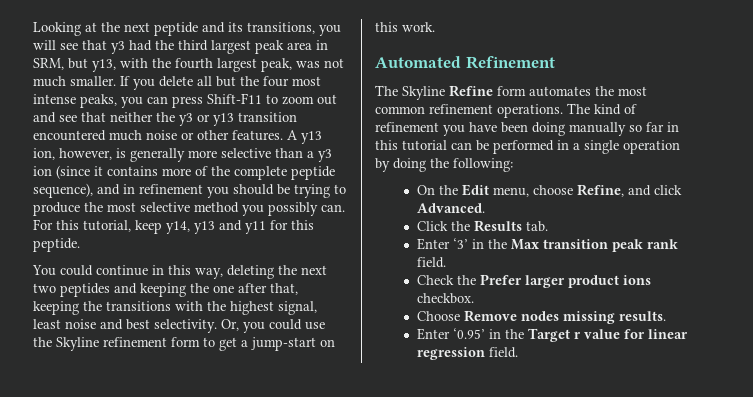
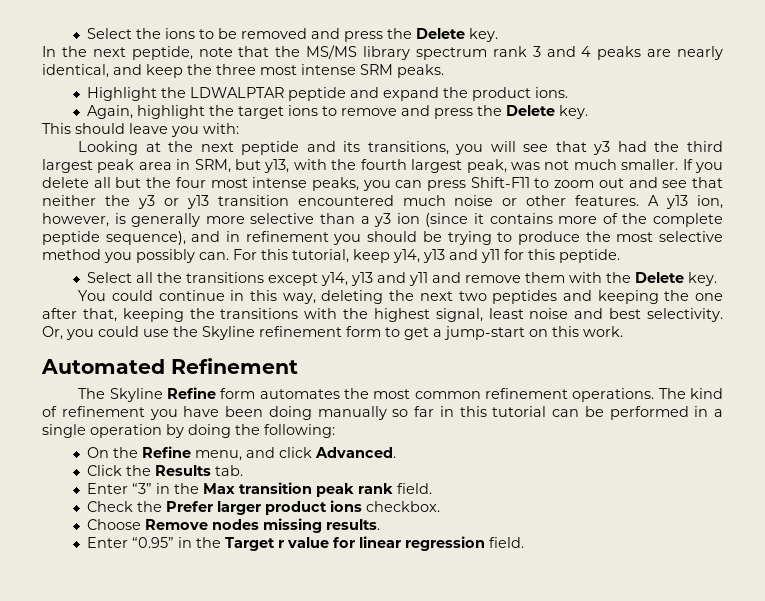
(33, 29) none -> [86,28,498,42] [42,45,723,60] [42,64,444,78] [86,87,568,101] [86,105,588,119] [42,123,239,137] Select the ions to be removed and press the Delete key. // In the next peptide, note that the MS/MS library spectrum rank 3 and 4 peaks are nearly identical, and keep the three most intense SRM peaks. // Highlight the LDWALPTAR peptide and expand the product ions. // Again, highlight the target ions to remove and press the Delete key. // This should leave you with: //
(80, 245) none -> [86,272,717,286] // Select all the transitions except y14, y13 and y11 and remove them with the Delete key.
[462,184,625,197] Edit menu, choose Refine, -> [141,446,242,461] Refine menu,
[453,238,469,249] ‘3’ -> [131,483,152,494] “3”
[453,328,486,339] ‘0.95’ -> [131,537,174,548] “0.95”

